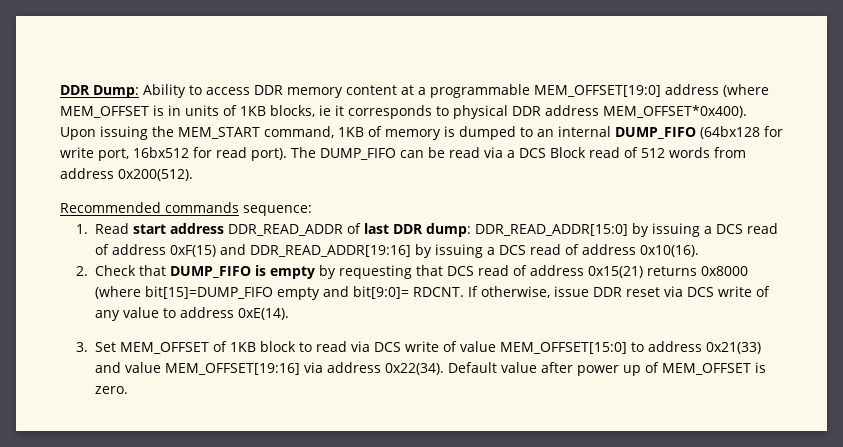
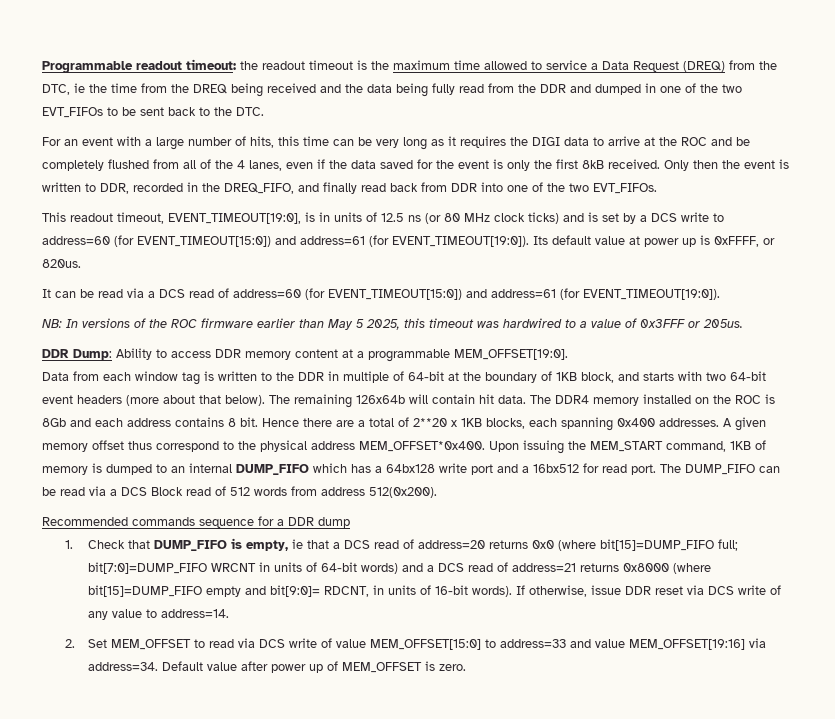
(60, 90) none -> [42,59,777,73] [42,83,742,97] [42,107,264,118] [42,136,750,150] [42,159,789,171] [42,182,657,194] [42,212,724,224] [42,235,775,247] [42,259,81,268] [42,288,720,300] [42,318,743,330] Programmable readout timeout: the readout timeout is the maximum time allowed to service a Data Request (DREQ) from the DTC, ie the time from the DREQ being received and the data being fully read from the DDR and dumped in one of the two EVT_FIFOs to be sent back to the DTC. // For an event with a large number of hits, this time can be very long as it requires the DIGI data to arrive at the ROC and be completely flushed from all of the 4 lanes, even if the data saved for the event is only the first 8kB received. Only then the event is written to DDR, recorded in the DREQ_FIFO, and finally read back from DDR into one of the two EVT_FIFOs. // This readout timeout, EVENT_TIMEOUT[19:0], is in units of 12.5 ns (or 80 MHz clock ticks) and is set by a DCS write to address=60 (for EVENT_TIMEOUT[15:0]) and address=61 (for EVENT_TIMEOUT[19:0]). Its default value at power up is 0xFFFF, or 820us. // It can be read via a DCS read of address=60 (for EVENT_TIMEOUT[15:0]) and address=61 (for EVENT_TIMEOUT[19:0]). // NB: In versions of the ROC firmware earlier than May 5 2025, this timeout was hardwired to a value of 0x3FFF or 205us. //
[534,84,769,97] [60,105,747,119] MEM_OFFSET[19:0] address (where MEM_OFFSET is in units of 1KB blocks, ie it corresponds to physical DDR address MEM_OFFSET*0x400). -> [454,349,568,360] [42,371,766,385] [42,394,775,408] [42,417,766,431] [42,440,485,452] MEM_OFFSET[19:0]. // Data from each window tag is written to the DDR in multiple of 64-bit at the boundary of 1KB block, and starts with two 64-bit event headers (more about that below). The remaining 126x64b will contain hit data. The DDR4 memory installed on the ROC is 8Gb and each address contains 8 bit. Hence there are a total of 2**20 x 1KB blocks, each spanning 0x400 addresses. A given memory offset thus correspond to the physical address MEM_OFFSET*0x400.
[699,126,783,139] [60,147,129,161] (64bx128 for write port, -> [313,463,529,475] which has a 64bx128 write port and a
[251,148,287,161] port). -> [631,464,656,475] port.
[118,169,193,181] 0x200(512). -> [369,487,437,498] 512(0x200).
[243,205,312,216] [75,223,778,237] [94,244,699,258] [75,265,643,279] sequence: // 1. Read start address DDR_READ_ADDR of last DDR dump: DDR_READ_ADDR[15:0] by issuing a DCS read of address 0xF(15) and DDR_READ_ADDR[19:16] by issuing a DCS read of address 0x10(16). // 2. Check that DUMP_FIFO is empty by requesting that DCS read of address 0x15(21) -> [199,516,350,528] [65,538,739,551] [88,562,577,574] sequence for a DDR dump // 1. Check that DUMP_FIFO is empty, ie that a DCS read of address=20 returns 0x0 (where bit[15]=DUMP_FIFO full; bit[7:0]=DUMP_FIFO WRCNT in units of 64-bit words) and a DCS read of address=21
[412,287,464,297] RDCNT. -> [324,585,513,597] RDCNT, in units of 16-bit words).
[179,307,289,320] [75,341,296,354] address 0xE(14). // 3. Set MEM_OFFSET of 1KB block -> [161,609,230,618] [65,639,192,650] address=14. // 2. Set MEM_OFFSET
[647,341,761,354] address 0x21(33) -> [500,639,567,648] address=33
[326,362,444,375] address 0x22(34). -> [88,662,159,671] address=34.

